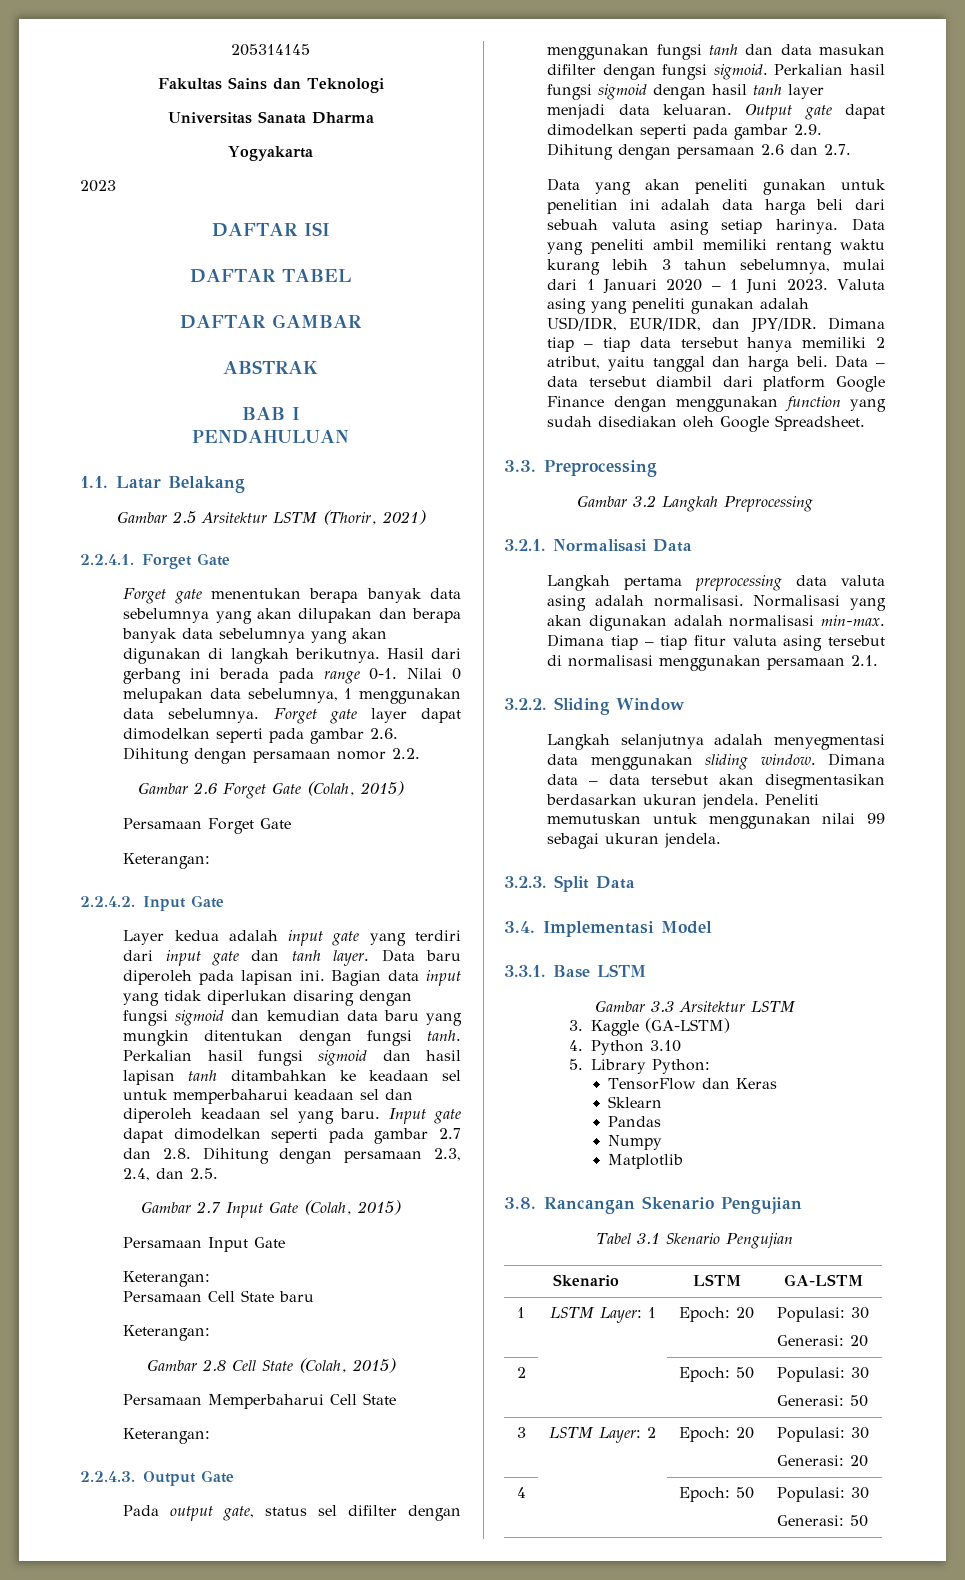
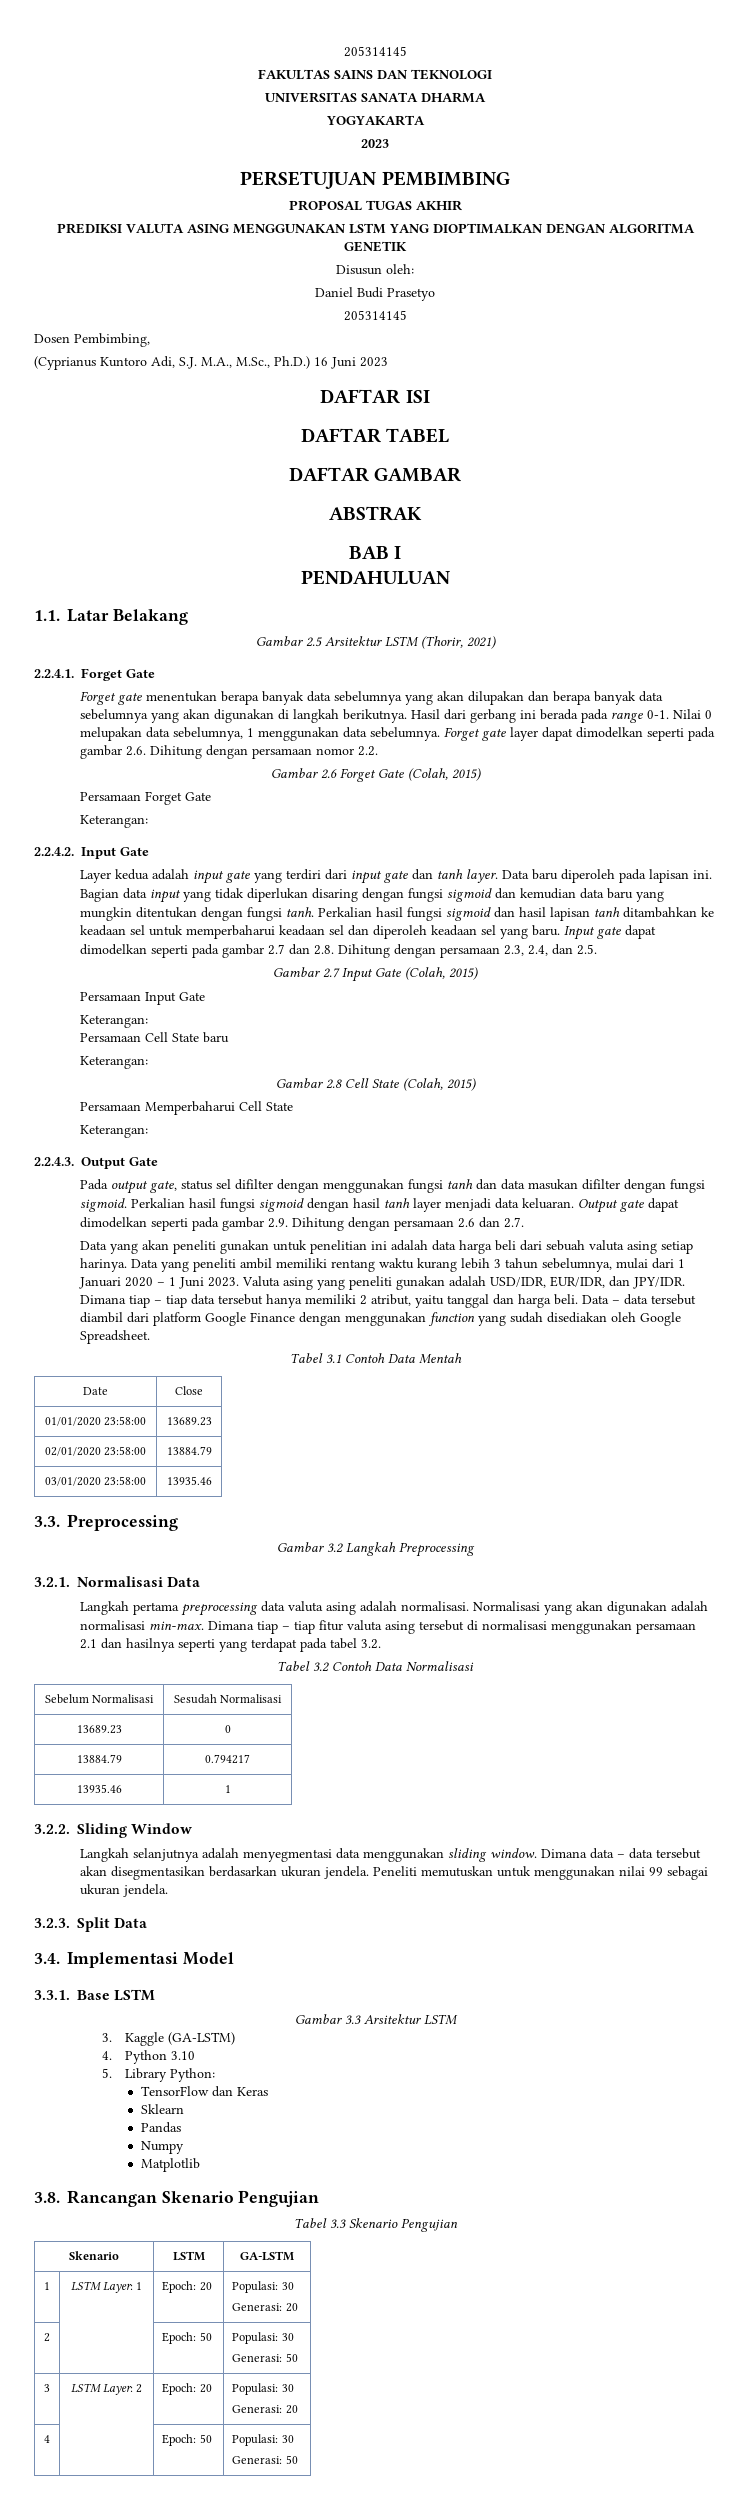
[231,44,310,56] [157,77,384,93] [167,111,374,124] [228,146,314,161] 205314145 // Fakultas Sains dan Teknologi // Universitas Sanata Dharma // Yogyakarta // -> [343,46,407,57] [258,69,492,80] [265,92,486,103] [325,115,425,126] [361,139,389,148] [240,171,510,189] [288,200,462,211] [56,223,695,234] [344,241,407,252] [336,264,414,275] [315,287,435,301] [343,310,407,321] [34,333,150,347] [34,356,356,370] 205314145 // FAKULTAS SAINS DAN TEKNOLOGI // UNIVERSITAS SANATA DHARMA // YOGYAKARTA // 2023 // PERSETUJUAN PEMBIMBING // PROPOSAL TUGAS AKHIR // PREDIKSI VALUTA ASING MENGGUNAKAN LSTM YANG DIOPTIMALKAN DENGAN ALGORITMA GENETIK // Disusun oleh: // Daniel Budi Prasetyo // 205314145 // Dosen Pembimbing, // (Cyprianus Kuntoro Adi, S.J. M.A., M.Sc., Ph.D.) 16 Juni
(866, 423) none -> [289,1353,462,1364] [83,1387,108,1395] [175,1386,203,1395] [44,1416,147,1426] [166,1417,212,1426] [44,1446,147,1456] [166,1446,212,1455] [44,1476,147,1486] [166,1476,212,1485] // Tabel 3.1 Contoh Data Mentah // Date | Close // 01/01/2020 23:58:00 | 13689.23 // 02/01/2020 23:58:00 | 13884.79 // 03/01/2020 23:58:00 | 13935.46
[851,655,879,666] 2.1. -> [79,1638,381,1652] [277,1661,474,1672] [44,1694,155,1704] [173,1694,283,1704] [76,1725,122,1734] [224,1725,231,1733] [76,1754,122,1763] [205,1754,250,1764] [76,1784,122,1793] [224,1785,231,1793] 2.1 dan hasilnya seperti yang terdapat pada tabel 3.2. // Tabel 3.2 Contoh Data Normalisasi // Sebelum Normalisasi | Sesudah Normalisasi // 13689.23 | 0 // 13884.79 | 0.794217 // 13935.46 | 1
[636,1233,660,1244] 3.1 -> [329,2219,346,2228] 3.3

